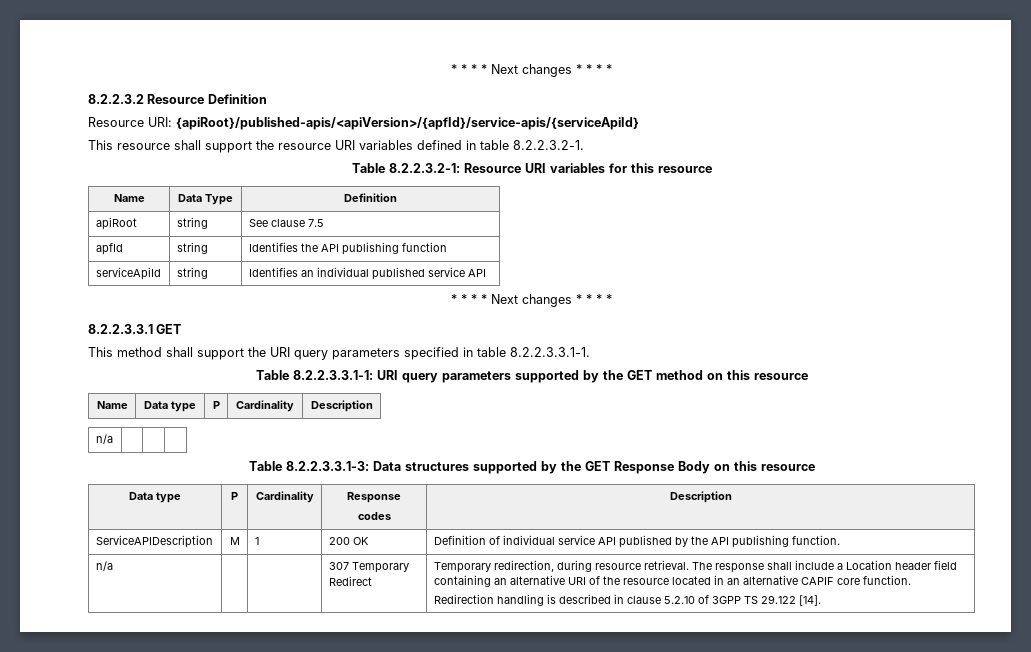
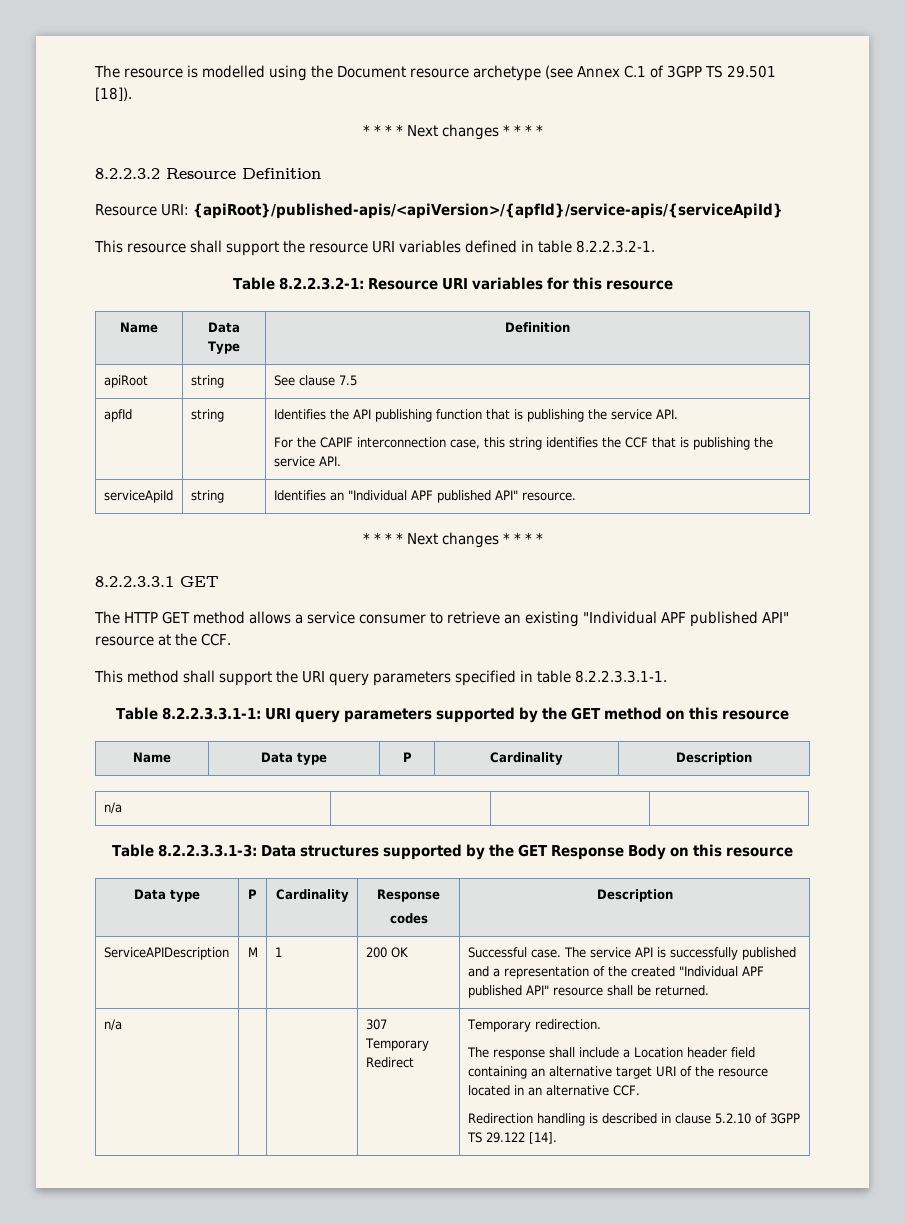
(451, 69) none -> [94,65,776,81] [95,87,132,101] The resource is modelled using the Document resource archetype (see Annex C.1 of 3GPP TS 29.501 [18]). //
(447, 247) none -> [485,409,678,422] [273,437,773,450] [273,456,341,467] that is publishing the service API. // For the CAPIF interconnection case, this string identifies the CCF that is publishing the service API.
[316,267,486,280] individual published service API -> [347,490,576,503] "Individual APF published API" resource.
(182, 329) none -> [94,611,789,627] [95,633,231,646] // The HTTP GET method allows a service consumer to retrieve an existing "Individual APF published API" resource at the CCF.
[433,535,840,548] Definition of individual service API published by the API publishing function. -> [467,947,796,960] [467,966,764,979] [467,985,709,998] Successful case. The service API is successfully published and a representation of the created "Individual APF published API" resource shall be returned.
[493,560,689,572] redirection, during resource retrieval. -> [534,1019,601,1030] redirection. //
(565, 580) none -> [615,1066,652,1079] target
[800,575,911,585] CAPIF core function. -> [612,1085,640,1096] CCF.

